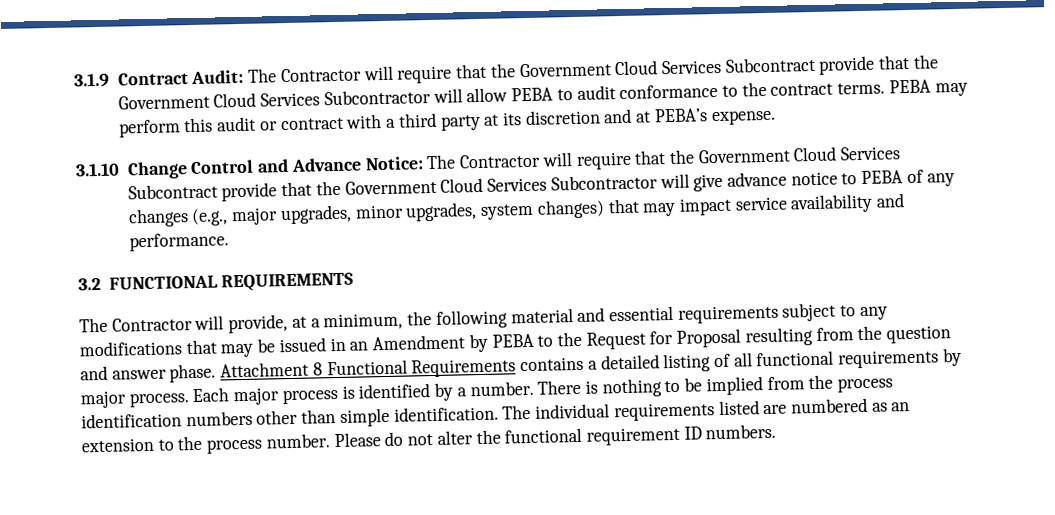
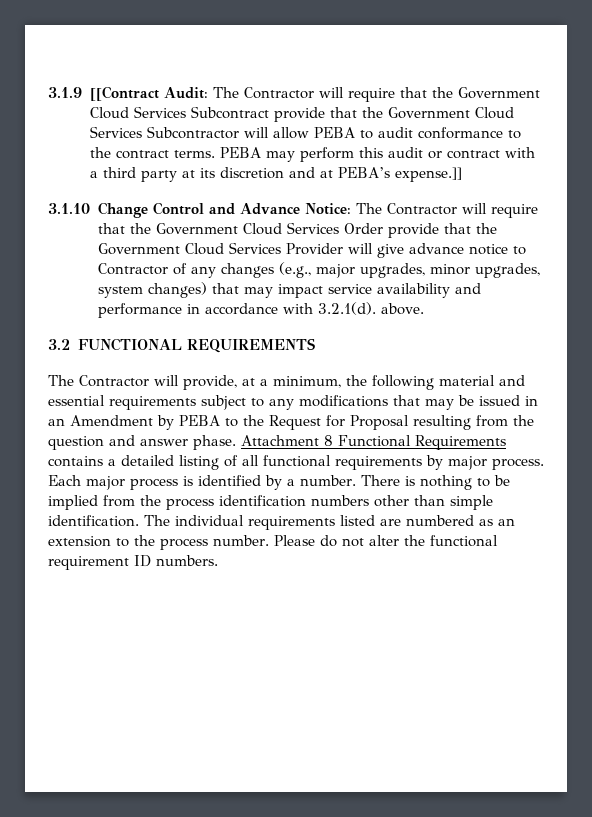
[117,72,189,86] Contract -> [89,86,159,101] [[Contract
[710,109,776,126] expense. -> [394,167,462,182] expense.]]
[127,174,658,202] Subcontract provide that the Government Cloud Services Subcontractor -> [343,223,497,238] [97,242,343,255] Order provide that the Government Cloud Services Provider
[861,170,904,184] PEBA -> [97,263,168,275] Contractor
[128,232,229,252] performance. -> [97,302,424,318] performance in accordance with 3.2.1(d). above.

